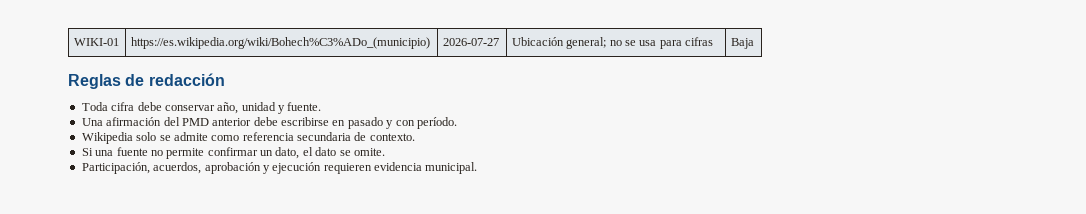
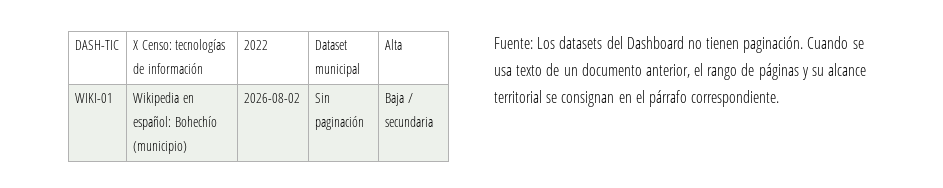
[73,38,119,46] [130,37,430,49] [442,38,499,46] [511,37,714,49] [730,38,754,49] [68,73,225,89] [81,102,322,114] [81,117,457,129] [81,132,415,144] [81,147,385,159] [81,162,478,174] WIKI-01 | https://es.wikipedia.org/wiki/Bohech%C3%ADo_(municipio) | 2026-07-27 | Ubicación general; no se usa para cifras | Baja // Reglas de redacción // Toda cifra debe conservar año, unidad y fuente. // Una afirmación del PMD anterior debe escribirse en pasado y con período. // Wikipedia solo se admite como referencia secundaria de contexto. // Si una fuente no permite confirmar un dato, el dato se omite. // Participación, acuerdos, aprobación y ejecución requieren evidencia municipal. -> [74,40,119,50] [132,39,226,53] [132,63,203,74] [243,40,268,50] [314,40,347,50] [314,63,360,77] [384,39,402,50] [74,93,113,103] [132,92,194,106] [132,115,217,130] [132,141,187,154] [243,93,300,103] [314,93,330,103] [314,116,364,130] [384,93,413,106] [384,116,433,127] [494,36,864,53] [494,63,867,80] [494,90,780,107] DASH-TIC | X Censo: tecnologías de información | 2022 | Dataset municipal | Alta // WIKI-01 | Wikipedia en español: Bohechío (municipio) | 2026-08-02 | Sin paginación | Baja / secundaria // Fuente: Los datasets del Dashboard no tienen paginación. Cuando se usa texto de un documento anterior, el rango de páginas y su alcance territorial se consignan en el párrafo correspondiente.

